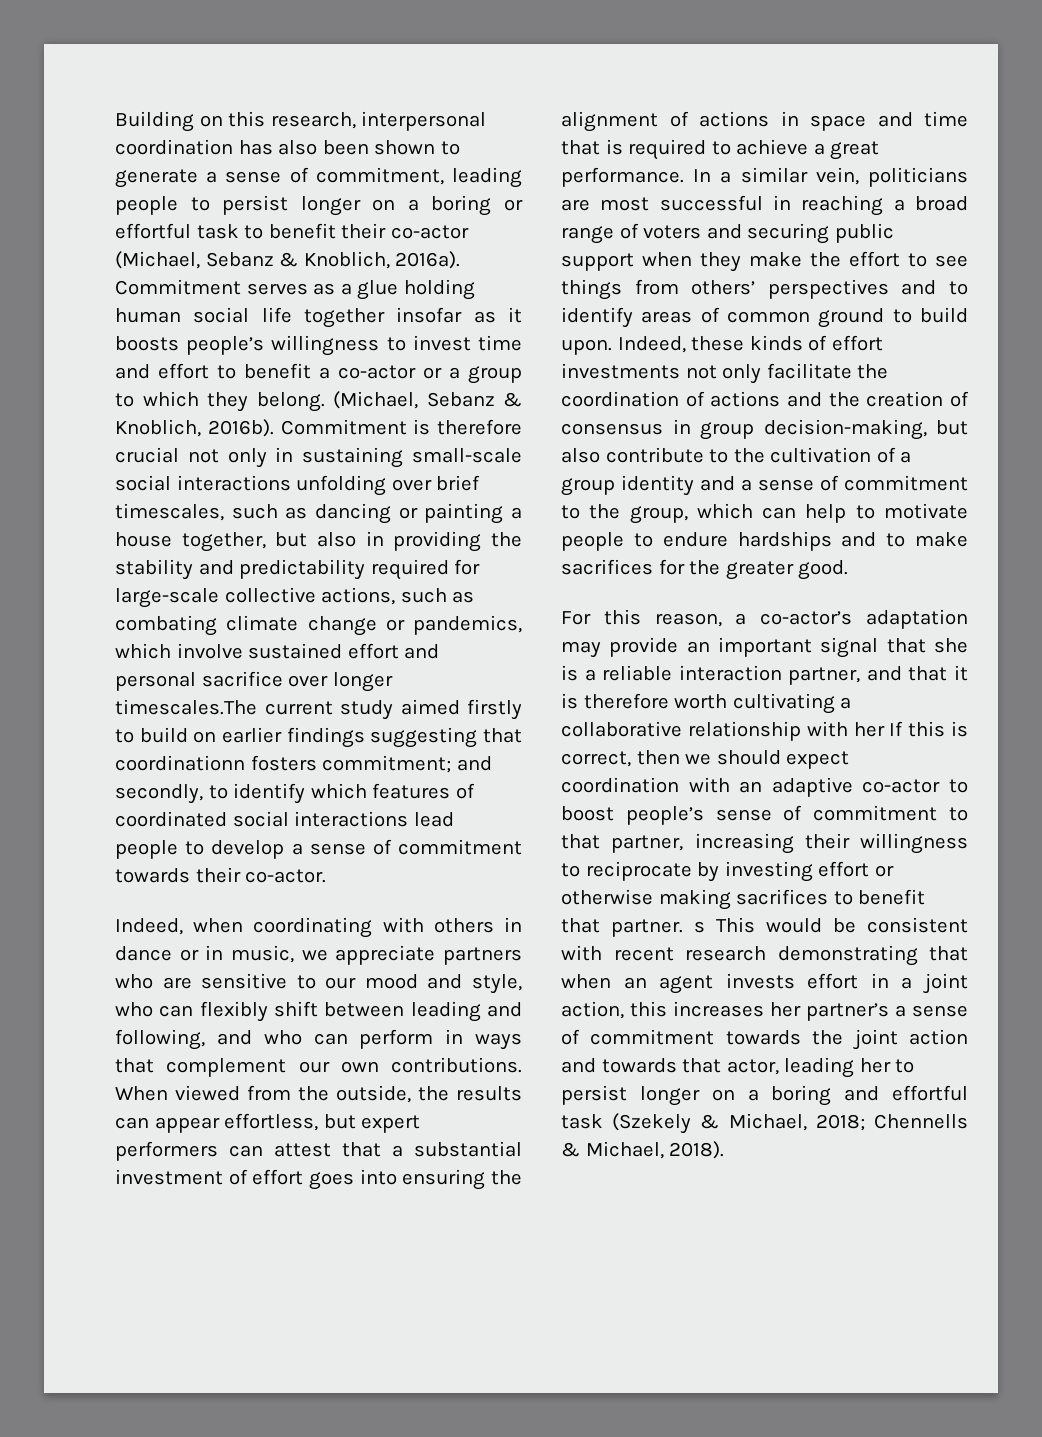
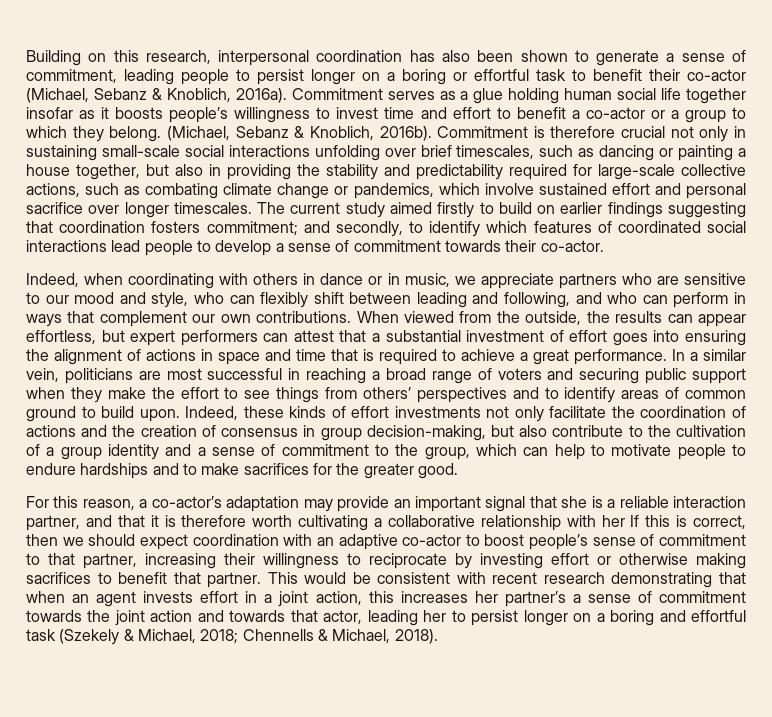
[115,699,257,715] timescales.The -> [173,202,286,214] timescales. The
[115,755,245,771] coordinationn -> [59,221,146,233] coordination
[694,921,705,933] s -> (262, 580) none

